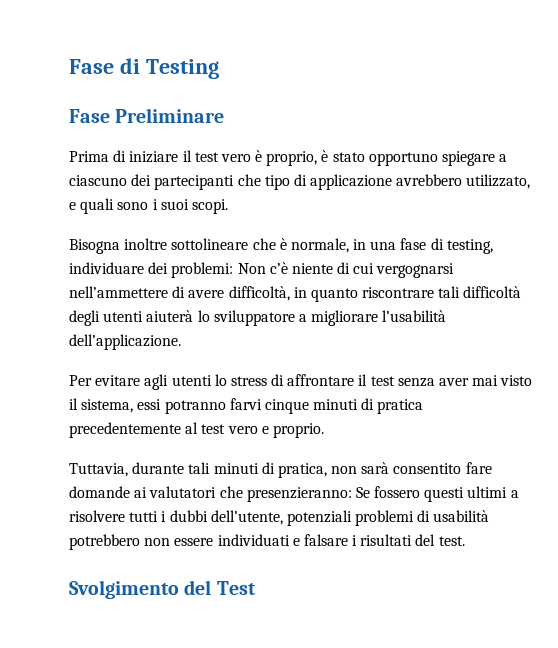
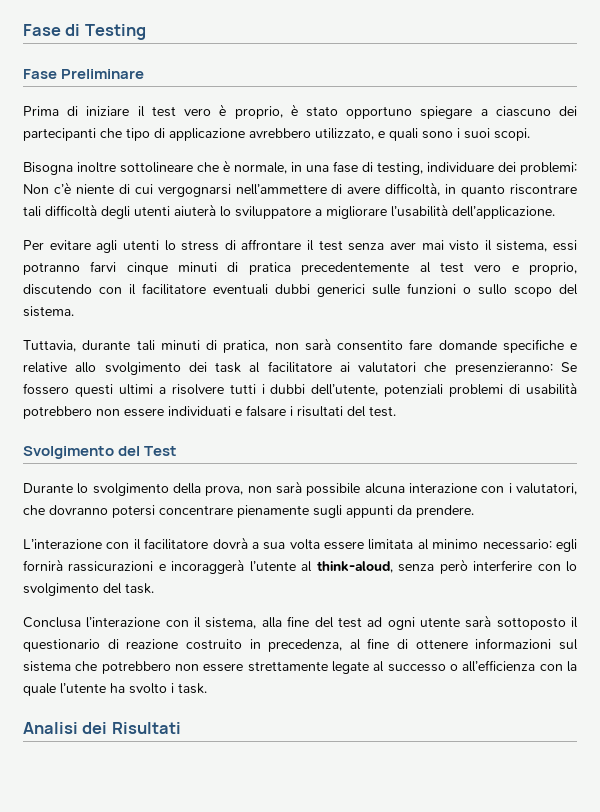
[272,423,324,438] proprio. -> [529,262,578,275] [23,283,578,297] [23,306,74,317] proprio, discutendo con il facilitatore eventuali dubbi generici sulle funzioni o sullo scopo del sistema.
(130, 492) none -> [502,339,577,353] [23,361,332,375] specifiche e relative allo svolgimento dei task al facilitatore
(256, 588) none -> [23,481,577,496] [23,505,474,518] [23,537,577,552] [23,559,577,574] [23,583,154,596] [23,615,578,630] [23,638,578,652] [23,660,577,674] [23,683,207,696] [23,722,181,734] // Durante lo svolgimento della prova, non sarà possibile alcuna interazione con i valutatori, che dovranno potersi concentrare pienamente sugli appunti da prendere. // L’interazione con il facilitatore dovrà a sua volta essere limitata al minimo necessario: egli fornirà rassicurazioni e incoraggerà l’utente al think-aloud, senza però interferire con lo svolgimento del task. // Conclusa l’interazione con il sistema, alla fine del test ad ogni utente sarà sottoposto il questionario di reazione costruito in precedenza, al fine di ottenere informazioni sul sistema che potrebbero non essere strettamente legate al successo o all’efficienza con la quale l’utente ha svolto i task. // Analisi dei Risultati

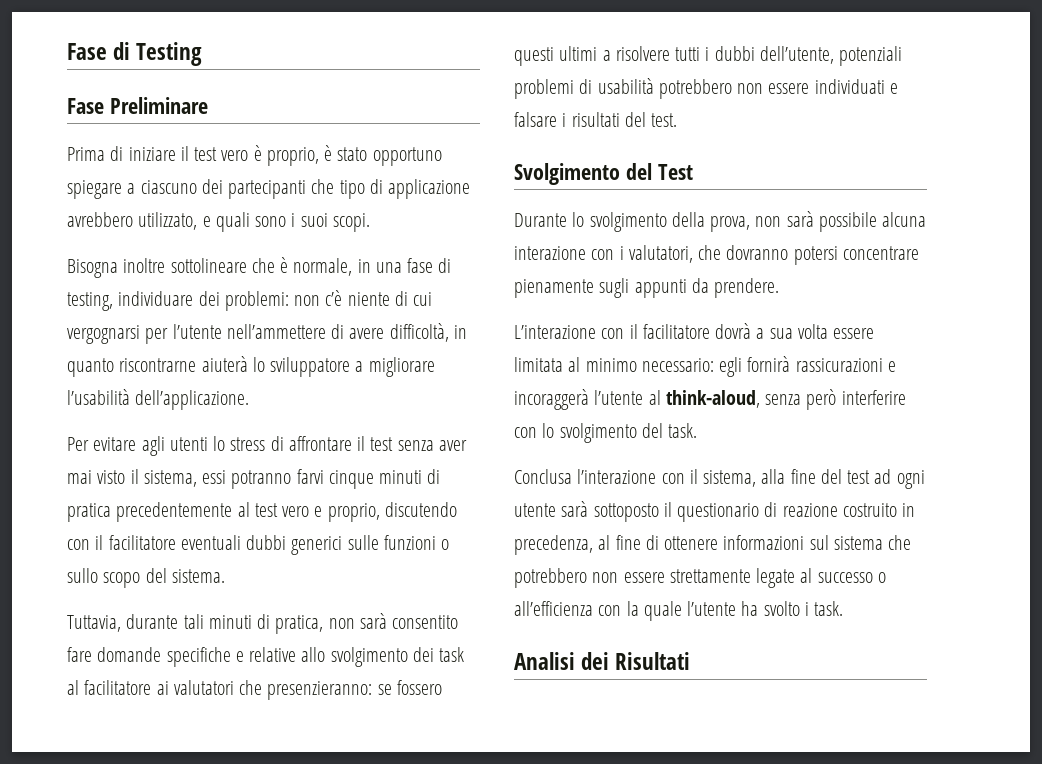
[23,184,49,194] Non -> [294,295,321,306] non
(231, 190) none -> [145,324,222,344] per l’utente
[510,184,578,195] [23,204,170,219] riscontrare tali difficoltà degli utenti -> [119,358,197,372] riscontrarne
[561,362,577,372] Se -> [377,684,392,695] se

